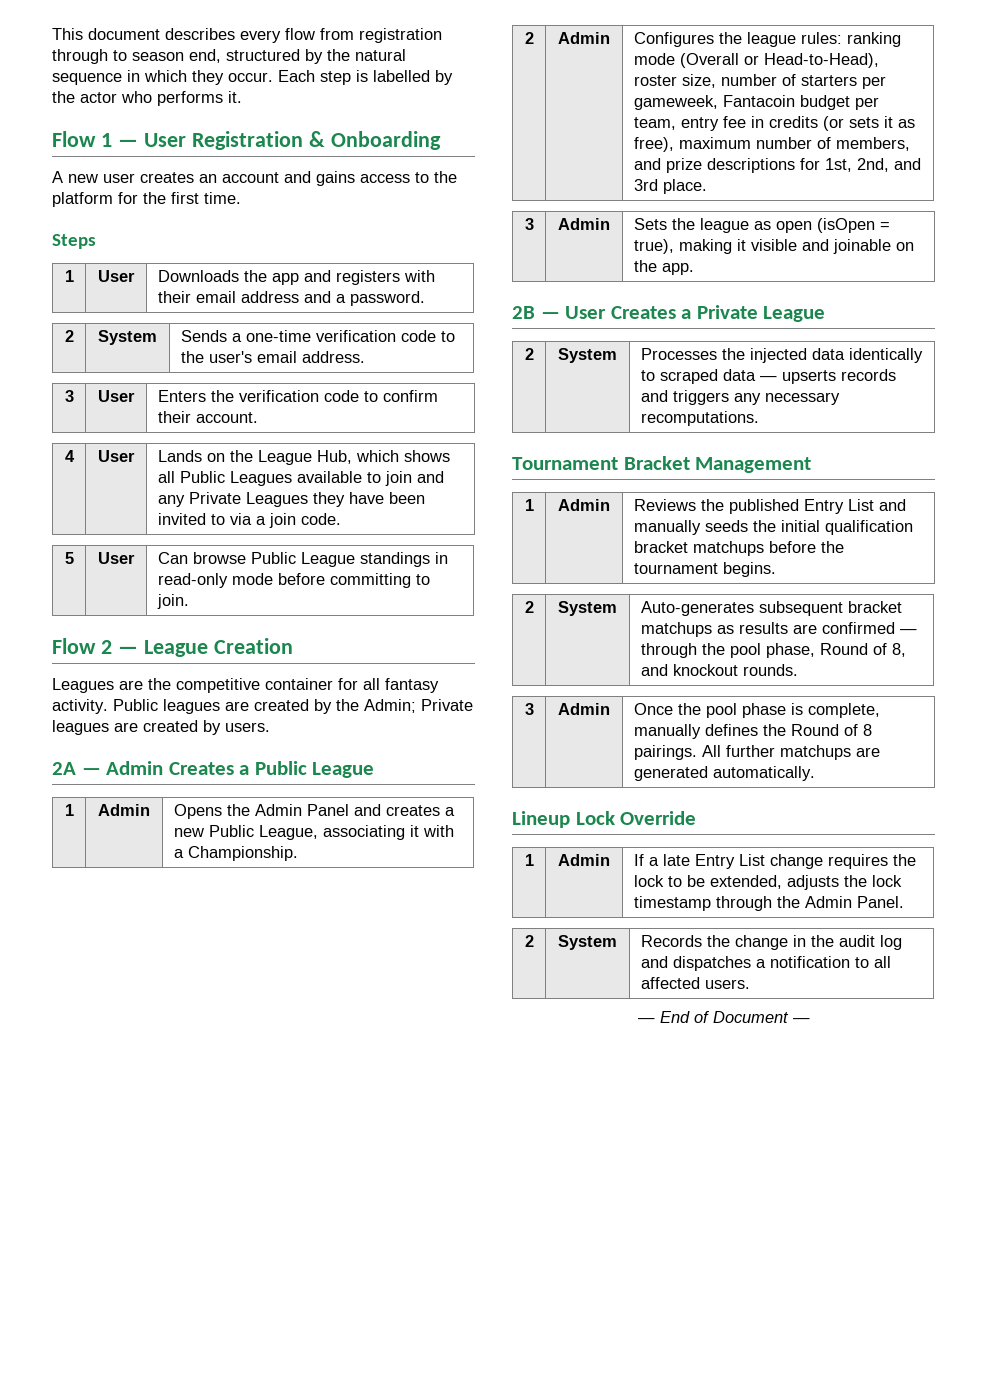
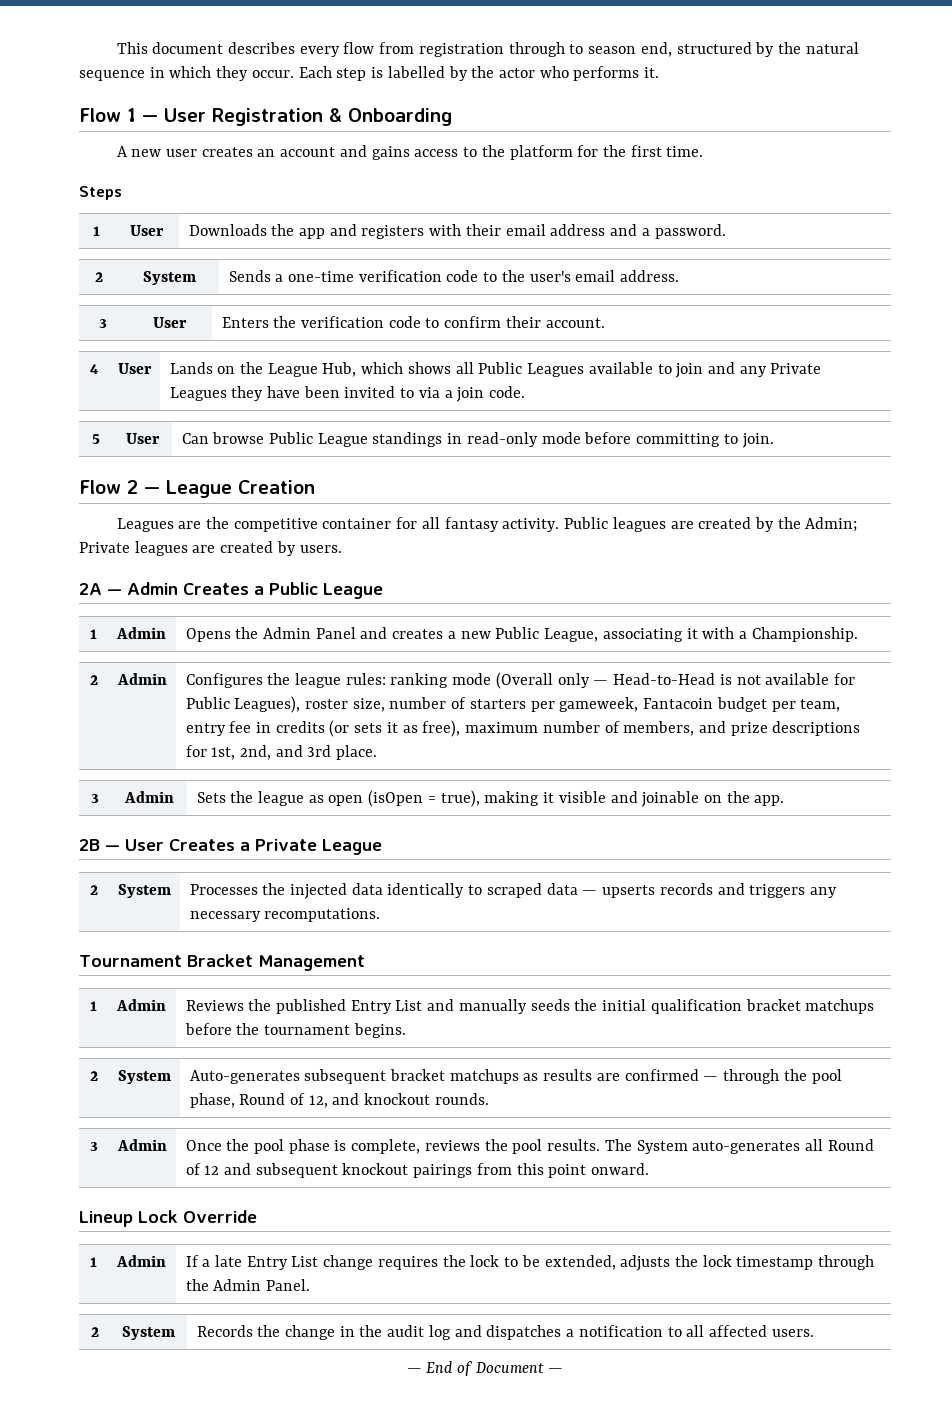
[743,53,879,68] or Head-to-Head), -> [557,673,856,688] [185,696,301,713] only — Head-to-Head is not available for Public Leagues),
[891,643,906,657] 8, -> [308,1095,328,1108] 12,
[633,724,872,739] [633,745,880,760] [633,766,815,781] manually defines the Round of 8 pairings. All further matchups are generated automatically. -> [424,1139,874,1154] [185,1163,650,1178] reviews the pool results. The System auto-generates all Round of 12 and subsequent knockout pairings from this point onward.

